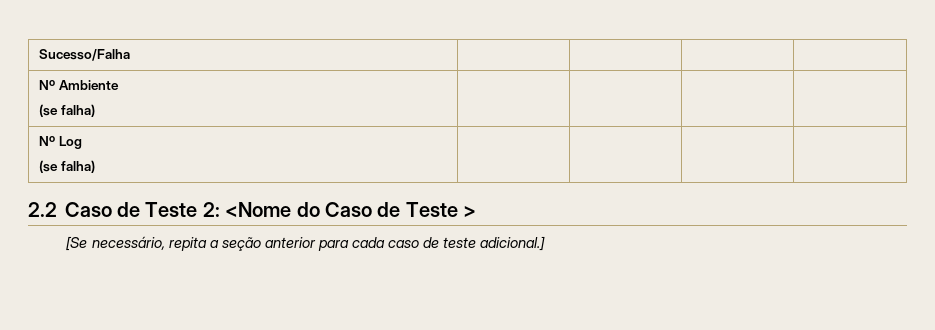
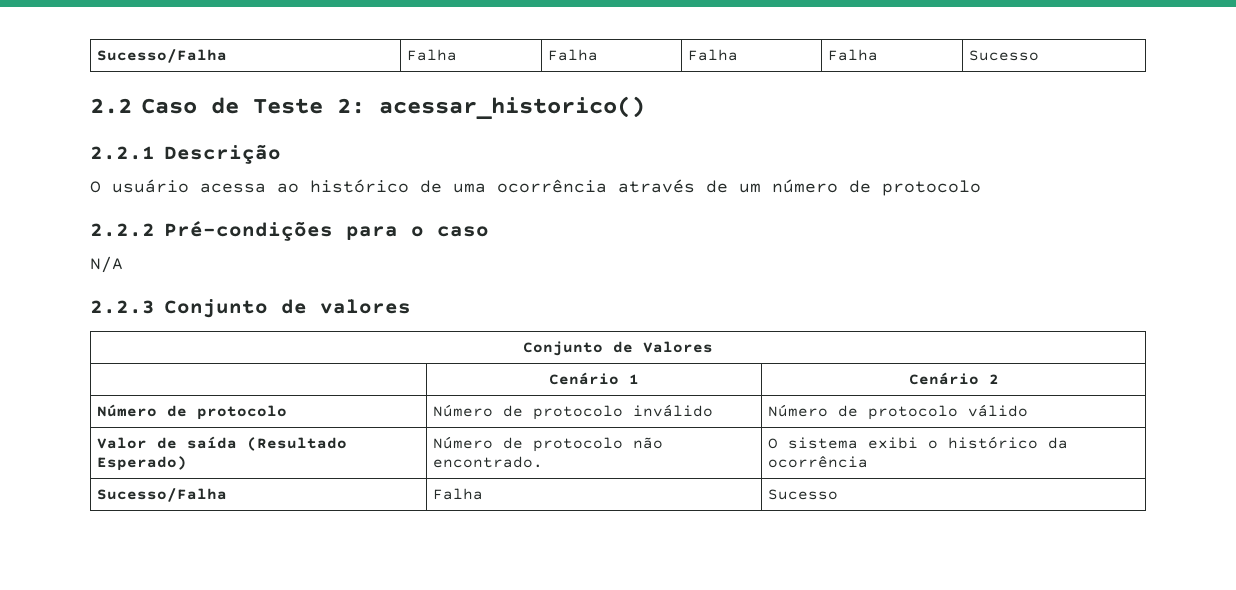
[39,49,131,61] [39,80,119,90] [39,104,95,117] [39,136,82,149] [39,160,95,173] Sucesso/Falha | | | | // Nº Ambiente // (se falha) | | | | // Nº Log // (se falha) | | | | -> [97,49,228,63] [407,49,458,61] [548,49,599,61] [688,49,739,61] [828,49,879,61] [969,50,1040,61] Sucesso/Falha | Falha | Falha | Falha | Falha | Sucesso
[225,202,477,217] [66,236,546,251] <Nome do Caso de Teste > // [Se necessário, repita a seção anterior para cada caso de teste adicional.] -> [379,96,645,120] [90,144,281,164] [90,179,981,196] [90,221,489,241] [90,256,123,273] [90,299,411,318] [523,341,713,356] [549,372,639,385] [908,372,999,385] [97,404,288,420] [433,404,714,420] [768,404,1029,420] [97,436,348,451] [97,456,188,471] [433,436,664,452] [433,456,544,468] [768,436,1069,449] [768,456,869,468] [97,488,228,502] [433,488,484,500] [768,489,839,500] acessar_historico() // 2.2.1 Descrição // O usuário acessa ao histórico de uma ocorrência através de um número de protocolo // 2.2.2 Pré-condições para o caso // N/A // 2.2.3 Conjunto de valores // Conjunto de Valores // | Cenário 1 | Cenário 2 // Número de protocolo | Número de protocolo inválido | Número de protocolo válido // Valor de saída (Resultado Esperado) | Número de protocolo não encontrado. | O sistema exibi o histórico da ocorrência // Sucesso/Falha | Falha | Sucesso

